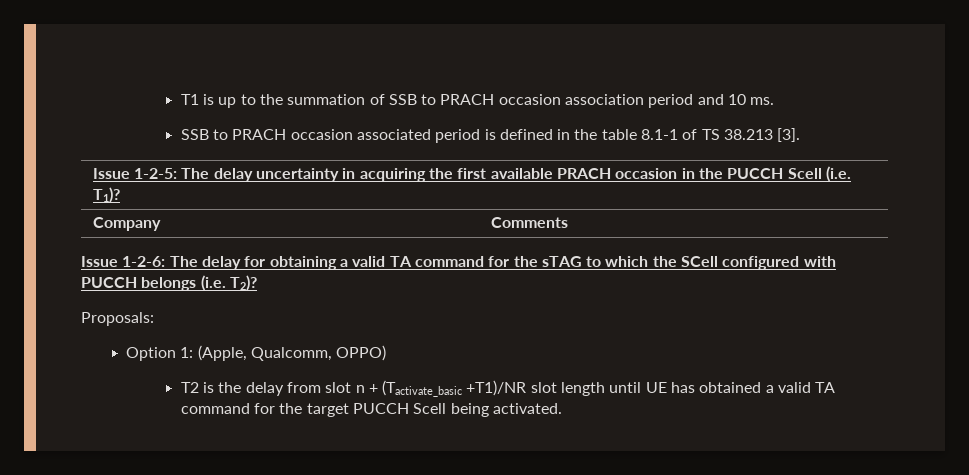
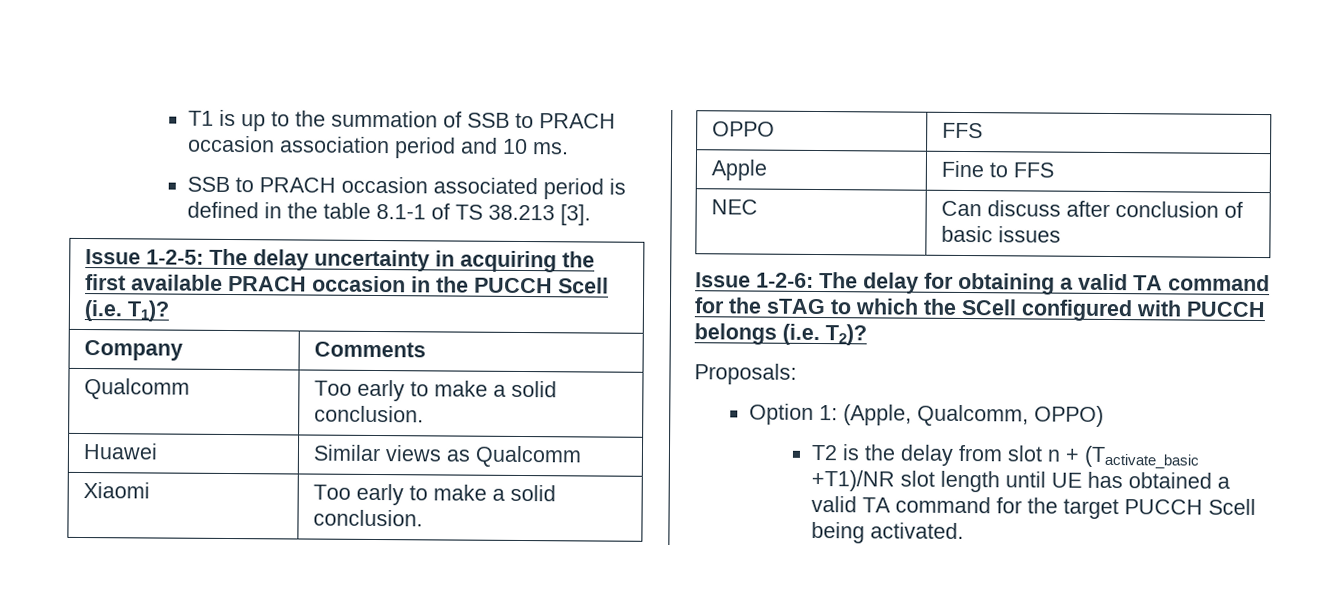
(568, 222) none -> [84,378,191,400] [314,379,558,402] [314,405,425,423] [83,443,159,460] [313,444,583,468] [83,482,151,499] [313,483,557,506] [313,509,424,527] [712,121,776,137] [942,122,984,139] [711,159,768,181] [941,160,1055,178] [711,199,759,215] [941,200,1244,218] [941,225,1062,243] // Qualcomm | Too early to make a solid conclusion. // Huawei | Similar views as Qualcomm // Xiaomi | Too early to make a solid conclusion. // OPPO | FFS // Apple | Fine to FFS // NEC | Can discuss after conclusion of basic issues

